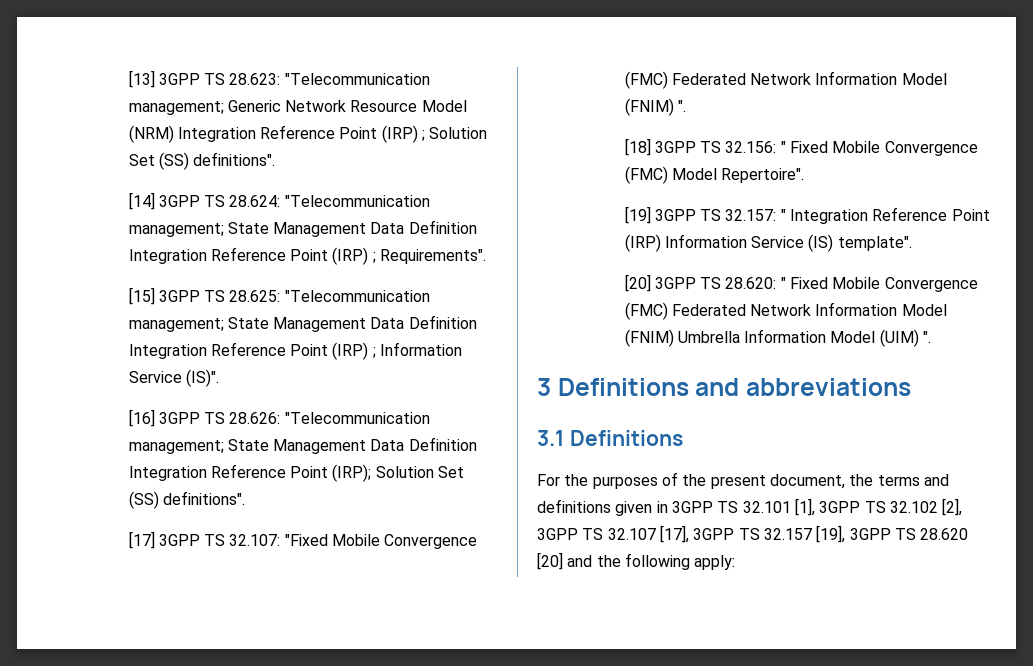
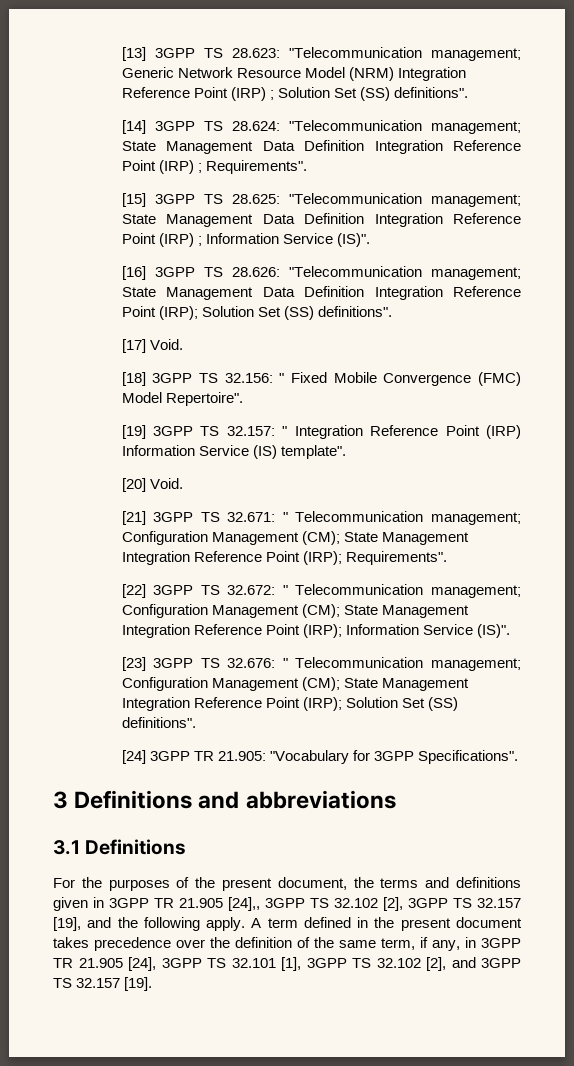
[158,534,478,549] [624,71,947,89] [624,98,686,116] 3GPP TS 32.107: "Fixed Mobile Convergence (FMC) Federated Network Information Model (FNIM) ". -> [149,339,183,350] Void.
[654,277,978,292] [624,302,947,320] [624,329,932,347] 3GPP TS 28.620: " Fixed Mobile Convergence (FMC) Federated Network Information Model (FNIM) Umbrella Information Model (UIM) ". -> [149,478,183,489] [121,511,521,525] [121,531,469,545] [121,551,447,565] [121,584,521,598] [121,604,469,618] [121,624,510,638] [121,657,521,671] [121,677,469,691] [121,697,458,711] [121,717,196,728] [121,750,518,764] Void. // [21] 3GPP TS 32.671: " Telecommunication management; Configuration Management (CM); State Management Integration Reference Point (IRP); Requirements". // [22] 3GPP TS 32.672: " Telecommunication management; Configuration Management (CM); State Management Integration Reference Point (IRP); Information Service (IS)". // [23] 3GPP TS 32.676: " Telecommunication management; Configuration Management (CM); State Management Integration Reference Point (IRP); Solution Set (SS) definitions". // [24] 3GPP TR 21.905: "Vocabulary for 3GPP Specifications".
(713, 507) none -> [154,897,521,911] [53,917,522,931] [53,937,521,951] [53,957,202,971] TR 21.905 [24],, 3GPP TS 32.102 [2], 3GPP TS 32.157 [19], and the following apply. A term defined in the present document takes precedence over the definition of the same term, if any, in 3GPP TR 21.905 [24], 3GPP
[537,525,969,543] [537,552,736,570] 3GPP TS 32.107 [17], 3GPP TS 32.157 [19], 3GPP TS 28.620 [20] and the following apply: -> [451,957,521,968] [53,977,153,991] and 3GPP TS 32.157 [19].

